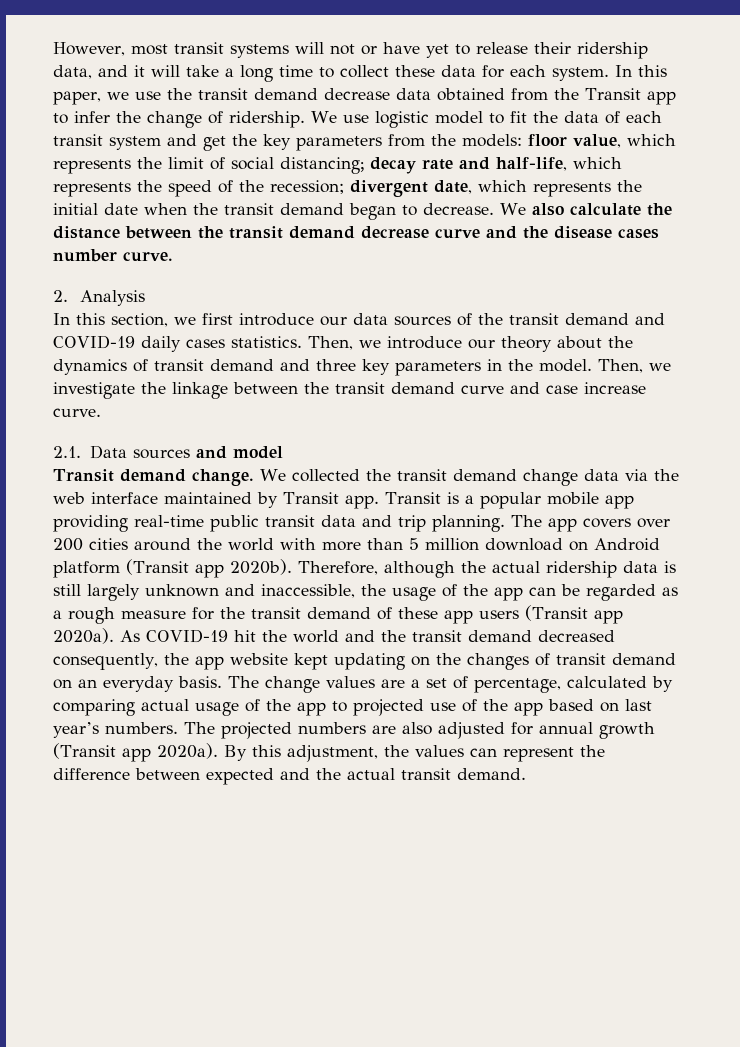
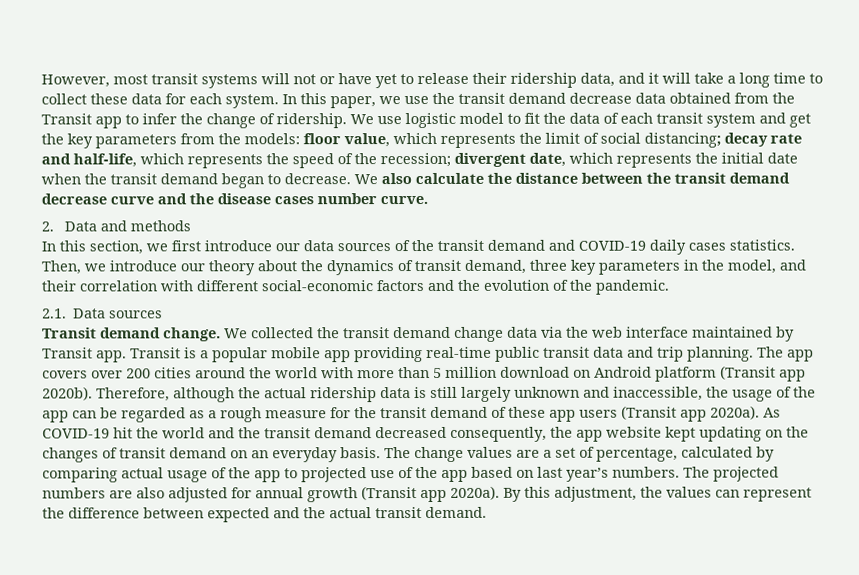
[80,290,146,306] Analysis -> [63,220,191,232] Data and methods
[210,359,310,371] demand and -> [464,259,526,274] demand,
[539,359,671,373] [53,382,646,399] [53,408,101,417] model. Then, we investigate the linkage between the transit demand curve and case increase curve. -> [727,259,806,274] [41,279,670,295] model, and their correlation with different social-economic factors and the evolution of the pandemic.
[195,446,283,459] and model -> (164, 314) none

